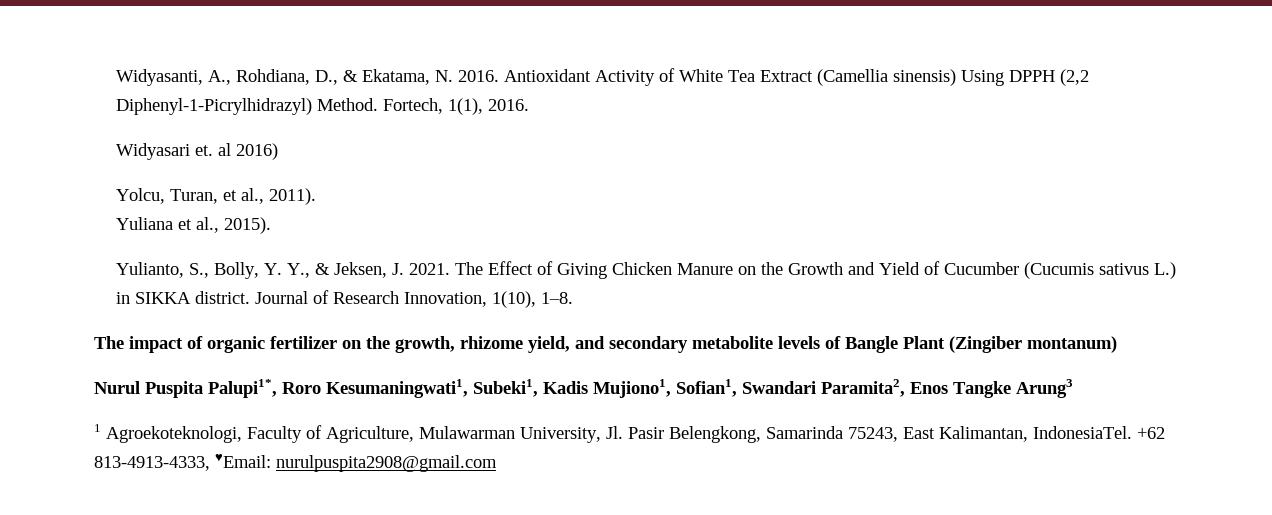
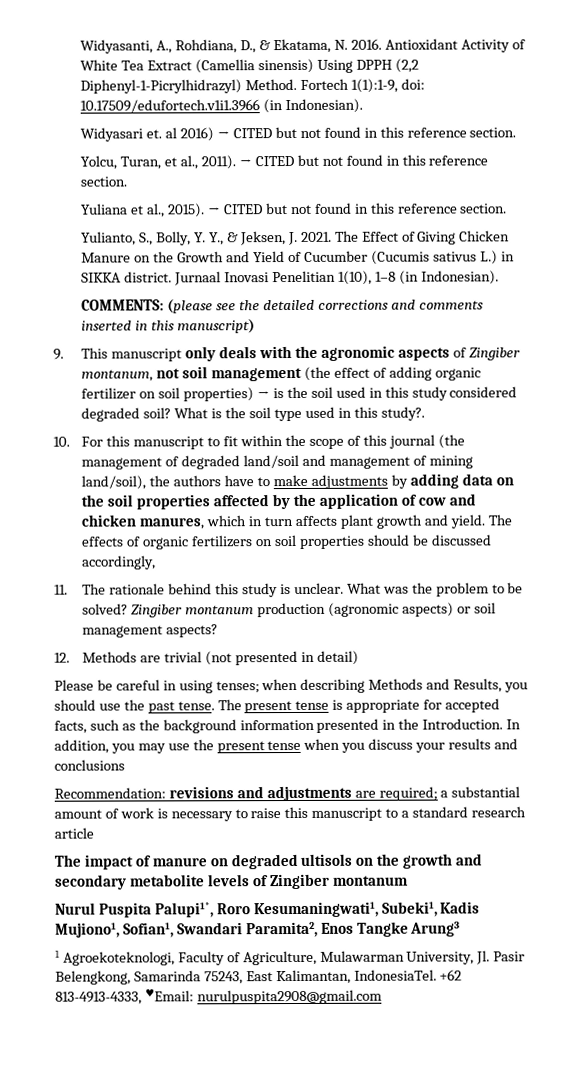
[383,98,530,115] [116,143,279,160] Fortech, 1(1), 2016. // Widyasari et. al 2016) -> [300,78,426,93] [80,98,364,114] [80,126,517,142] Fortech 1(1):1-9, doi: 10.17509/edufortech.v1i1.3966 (in Indonesian). // Widyasari et. al 2016) → CITED but not found in this reference section.
[116,217,272,234] // Yuliana et al., 2015). -> [239,154,489,167] [80,176,128,187] [81,202,508,218] → CITED but not found in this reference section. // Yuliana et al., 2015). → CITED but not found in this reference section.
[255,290,574,308] [94,336,570,353] Journal of Research Innovation, 1(10), 1–8. // The impact of organic fertilizer on the growth, rhizome yield, -> [174,270,499,286] [81,299,484,314] [81,319,256,334] [53,345,520,362] [81,366,481,382] [81,386,518,402] [81,406,425,422] [53,434,465,450] [81,454,473,470] [81,473,514,490] [81,493,476,510] [81,514,512,530] [81,534,492,550] [82,555,157,570] [54,582,524,598] [82,602,496,618] [82,624,219,638] [54,650,359,666] [54,678,529,694] [54,698,501,714] [54,718,522,734] [54,738,518,754] [54,759,125,771] [54,785,521,802] [54,806,526,822] [54,827,94,839] [54,853,453,870] Jurnaal Inovasi Penelitian 1(10), 1–8 (in Indonesian). // COMMENTS: (please see the detailed corrections and comments inserted in this manuscript) // 9. This manuscript only deals with the agronomic aspects of Zingiber montanum, not soil management (the effect of adding organic fertilizer on soil properties) → is the soil used in this study considered degraded soil? What is the soil type used in this study?. // 10. For this manuscript to fit within the scope of this journal (the management of degraded land/soil and management of mining land/soil), the authors have to make adjustments by adding data on the soil properties affected by the application of cow and chicken manures, which in turn affects plant growth and yield. The effects of organic fertilizers on soil properties should be discussed accordingly, // 11. The rationale behind this study is unclear. What was the problem to be solved? Zingiber montanum production (agronomic aspects) or soil management aspects? // 12. Methods are trivial (not presented in detail) // Please be careful in using tenses; when describing Methods and Results, you should use the past tense. The present tense is appropriate for accepted facts, such as the background information presented in the Introduction. In addition, you may use the present tense when you discuss your results and conclusions // Recommendation: revisions and adjustments are required; a substantial amount of work is necessary to raise this manuscript to a standard research article // The impact of manure on degraded ultisols on the growth
[845,336,1117,353] Bangle Plant (Zingiber montanum) -> [268,873,409,890] Zingiber montanum

